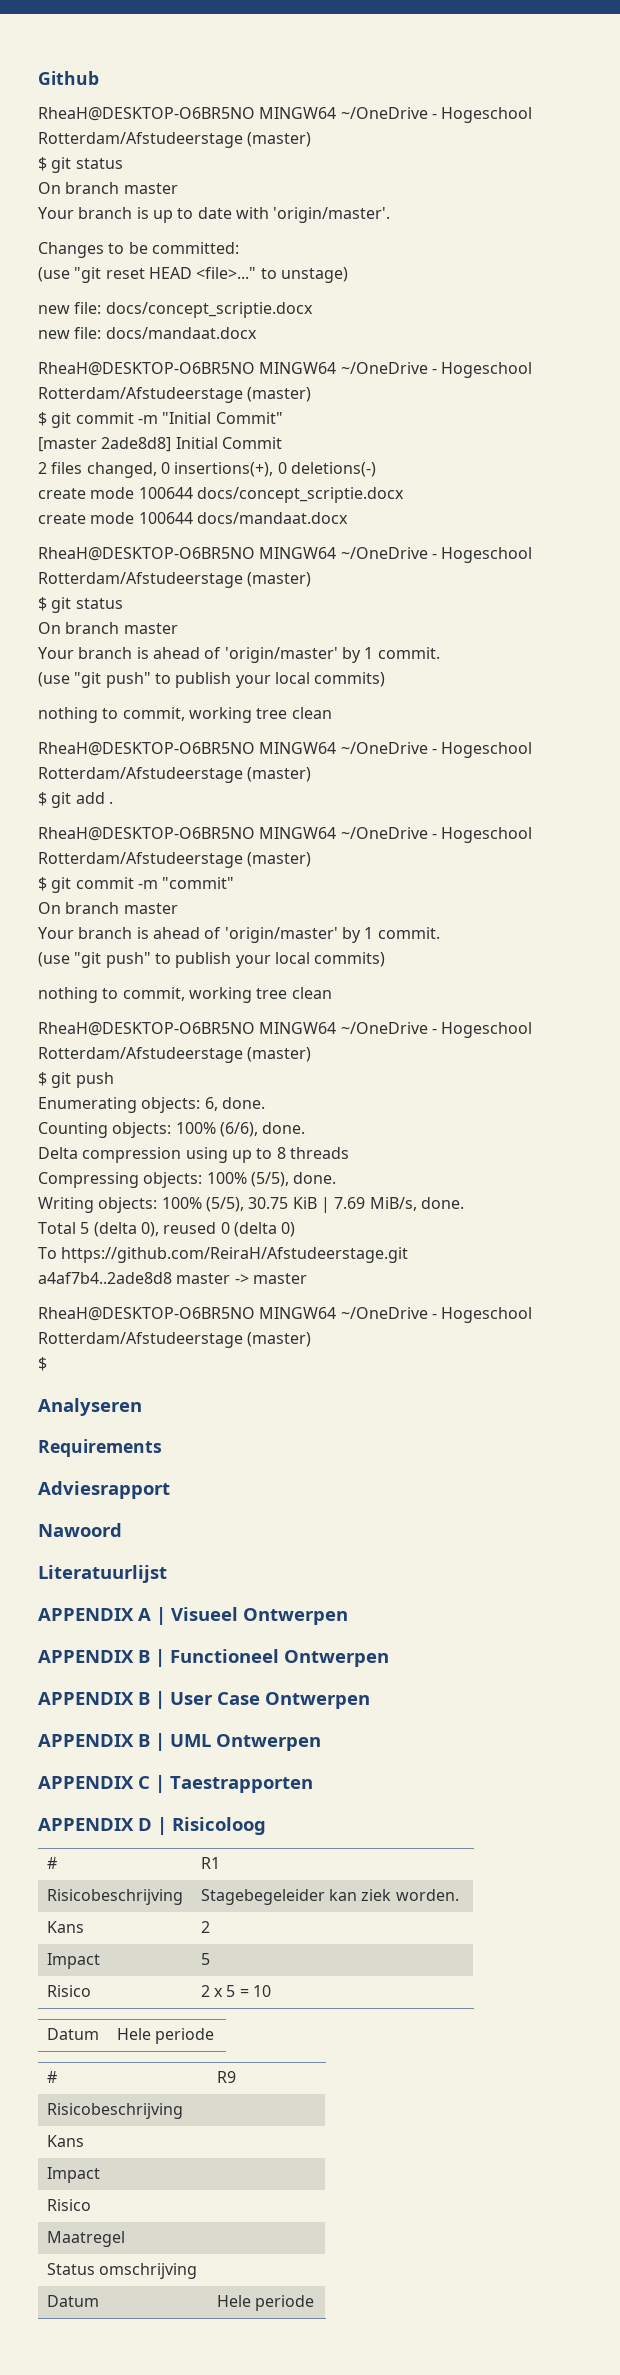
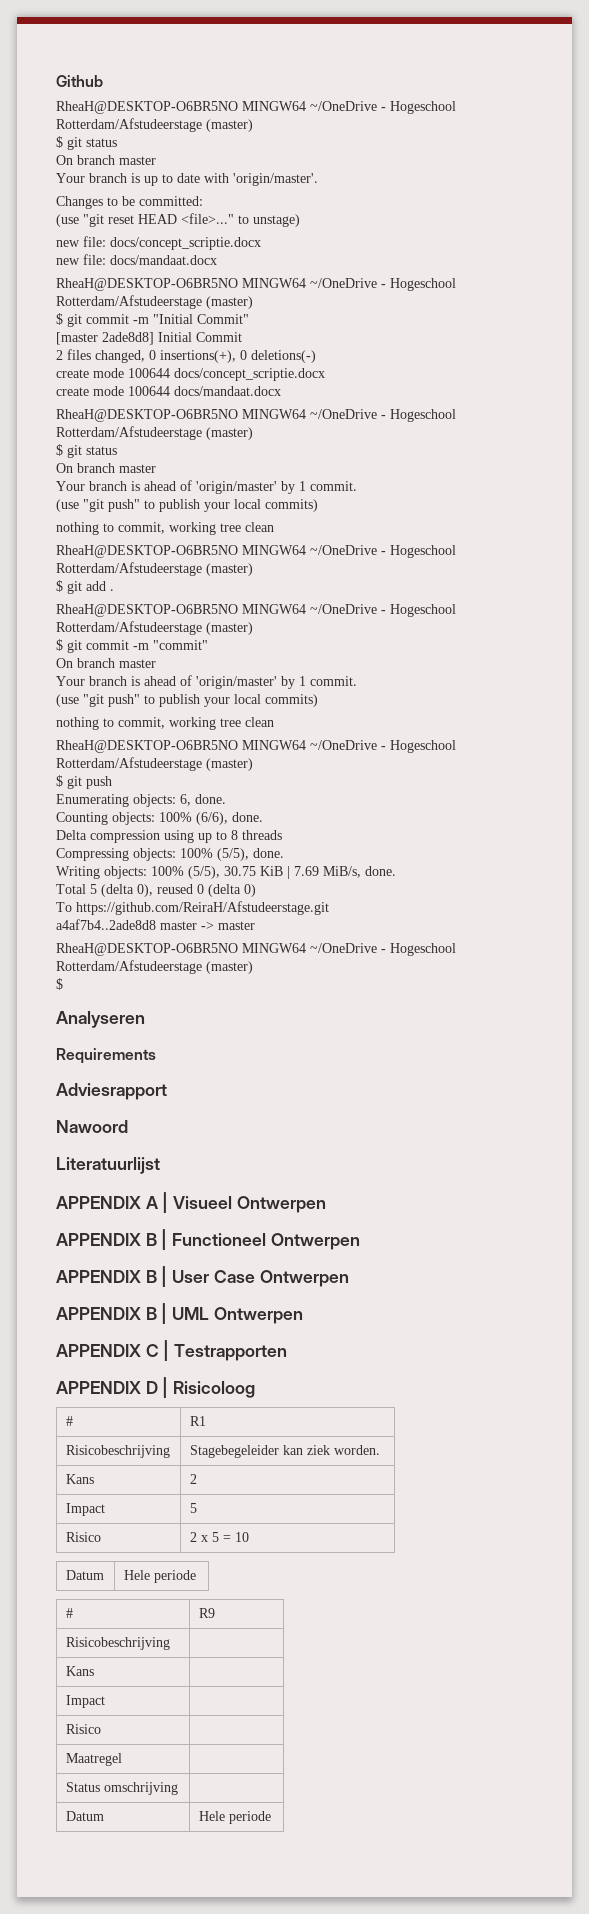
[170,1776,313,1793] Taestrapporten -> [174,1344,288,1361] Testrapporten

